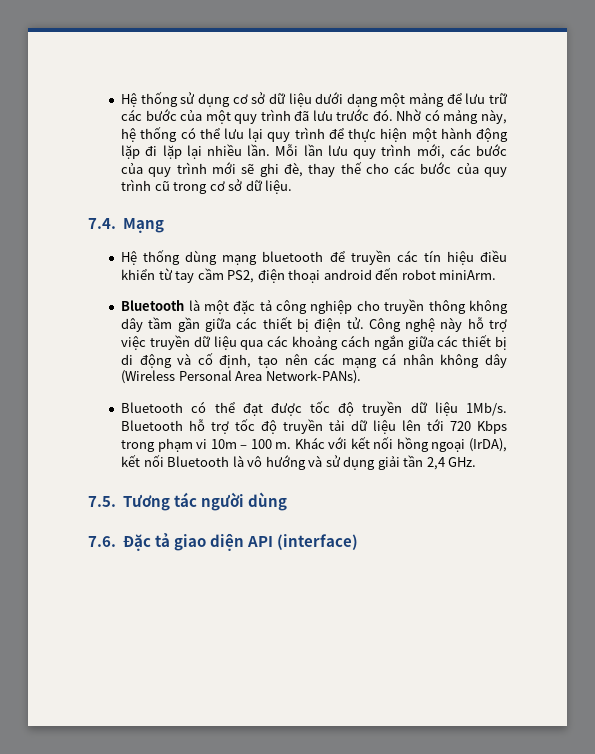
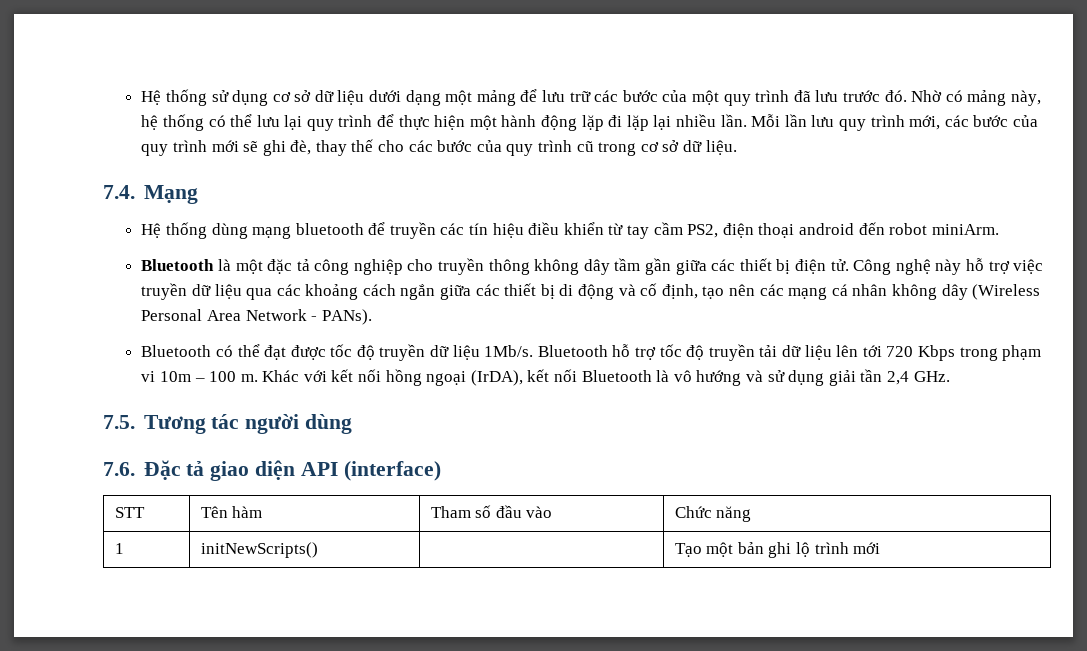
[265,370,361,384] Network-PANs). -> [245,309,372,325] Network - PANs).
(358, 542) none -> [114,507,145,518] [200,506,263,518] [430,505,553,518] [674,506,752,522] [114,543,124,554] [200,542,318,558] [674,542,881,558] // STT | Tên hàm | Tham số đầu vào | Chức năng // 1 | initNewScripts() | | Tạo một bản ghi lộ trình mới

